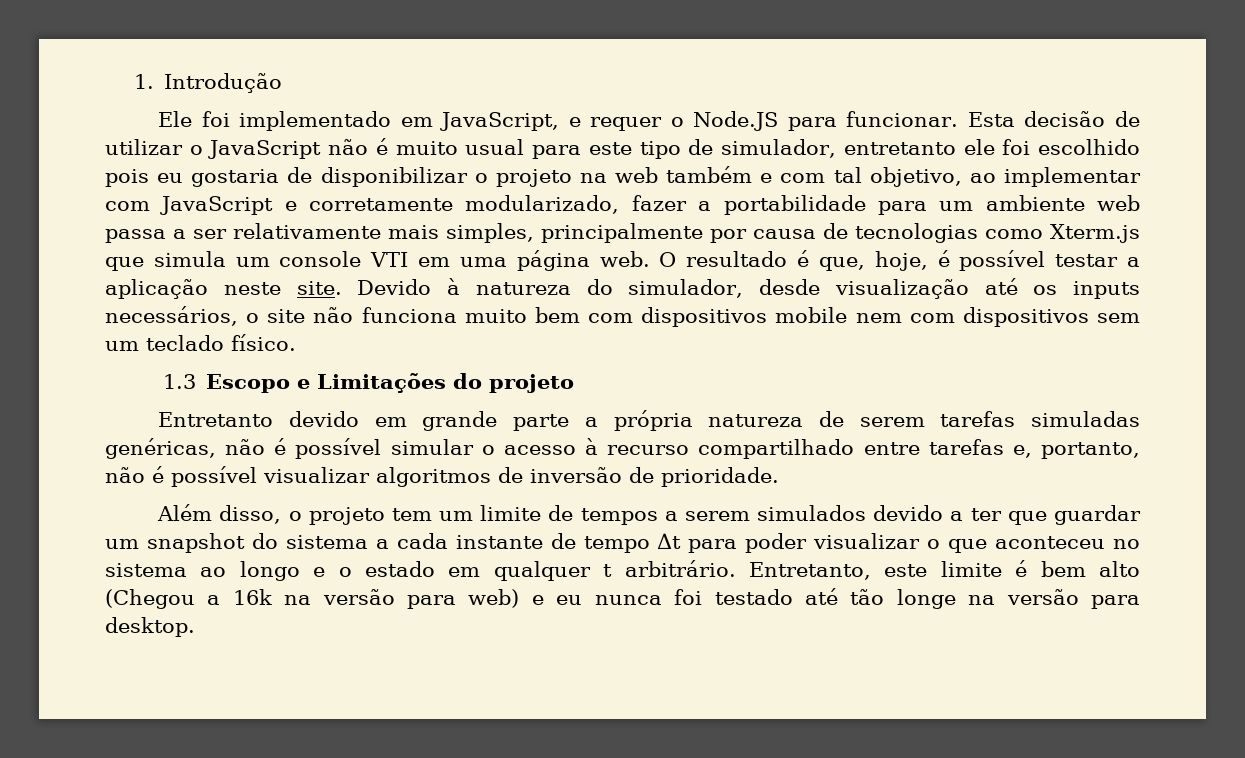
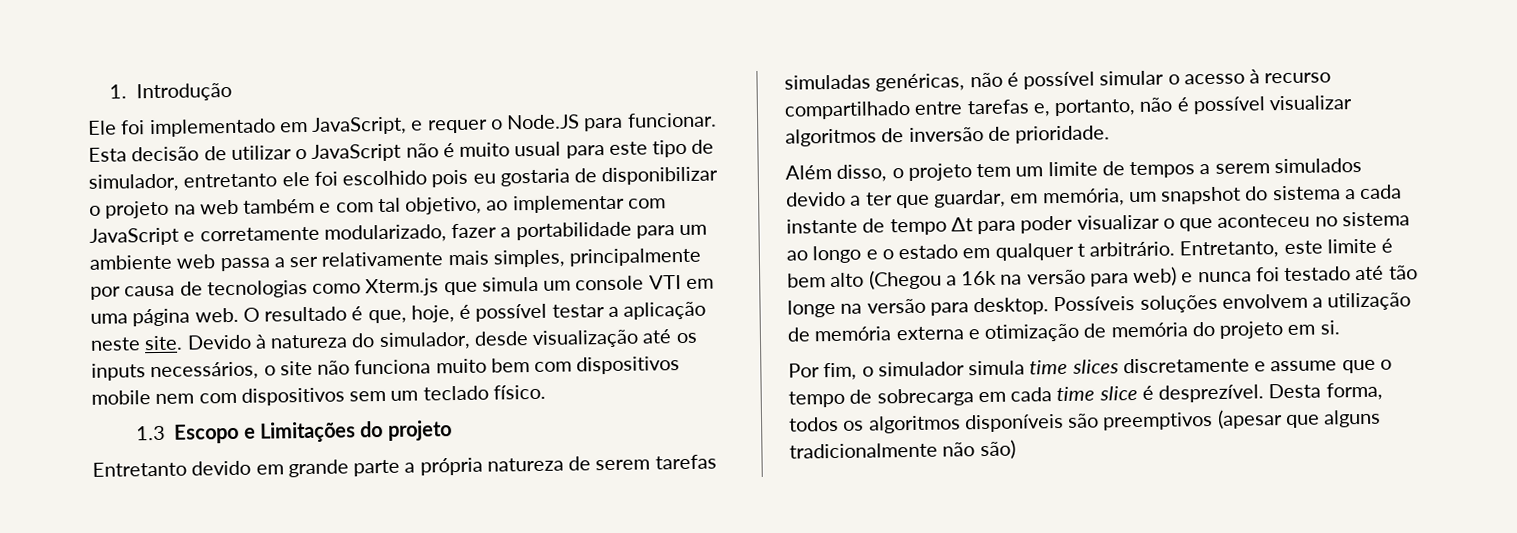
[1054,505,1142,525] guardar -> [934,188,1125,208] guardar, em memória,
[556,595,583,605] eu -> (1194, 277) none
(195, 627) none -> [1053,292,1412,313] [787,320,1340,343] [788,357,1392,381] [788,382,1383,408] [789,409,1382,434] [789,439,1016,460] Possíveis soluções envolvem a utilização de memória externa e otimização de memória do projeto em si. // Por fim, o simulador simula time slices discretamente e assume que o tempo de sobrecarga em cada time slice é desprezível. Desta forma, todos os algoritmos disponíveis são preemptivos (apesar que alguns tradicionalmente não são)

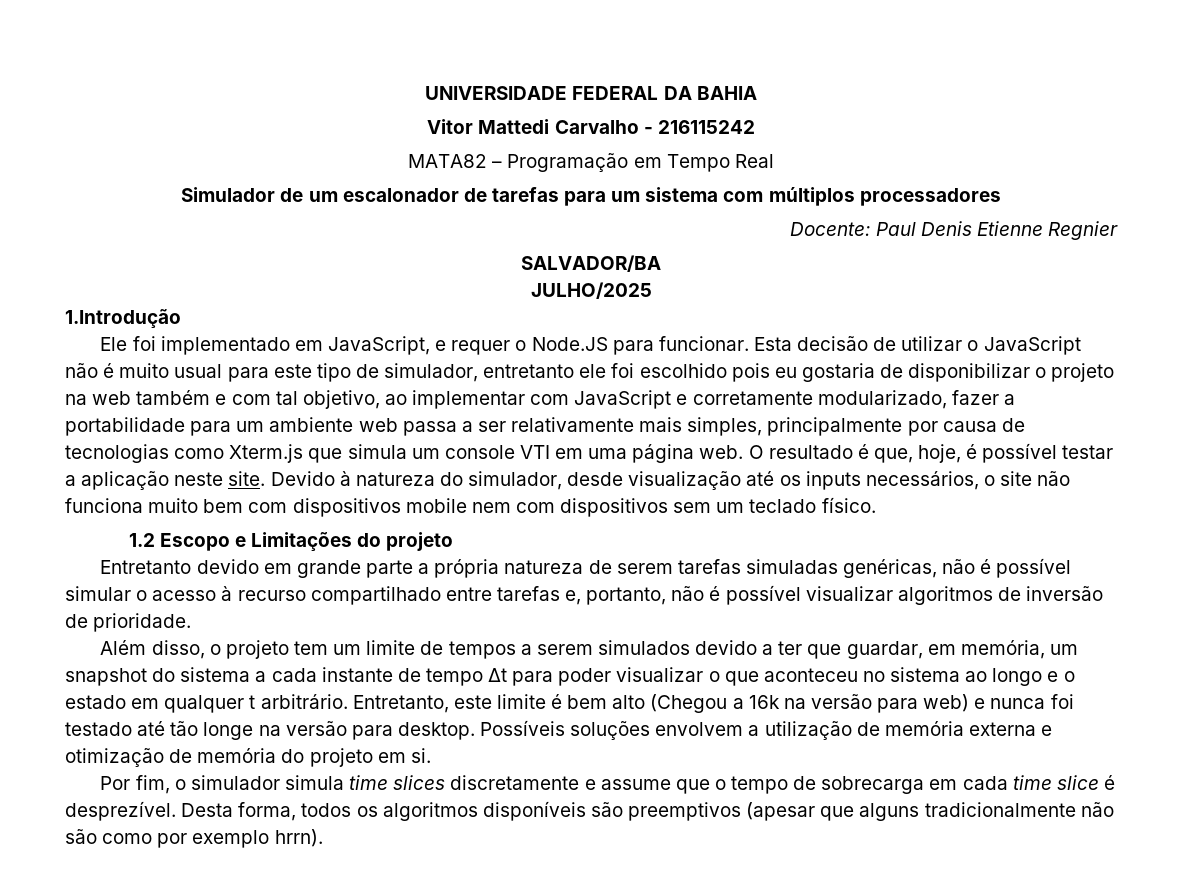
[108,82,232,102] 1. Introdução -> [425,86,757,100] [427,119,755,134] [408,153,774,172] [181,187,1001,206] [790,221,1118,240] [521,255,661,272] [530,282,652,299] [65,309,181,328] UNIVERSIDADE FEDERAL DA BAHIA // Vitor Mattedi Carvalho - 216115242 // MATA82 – Programação em Tempo Real // Simulador de um escalonador de tarefas para um sistema com múltiplos processadores // Docente: Paul Denis Etienne Regnier // SALVADOR/BA // JULHO/2025 // 1.Introdução
[135,425,166,441] 1.3 -> [128,533,155,547] 1.2
[979,439,1016,460] são) -> [65,829,323,848] são como por exemplo hrrn).

